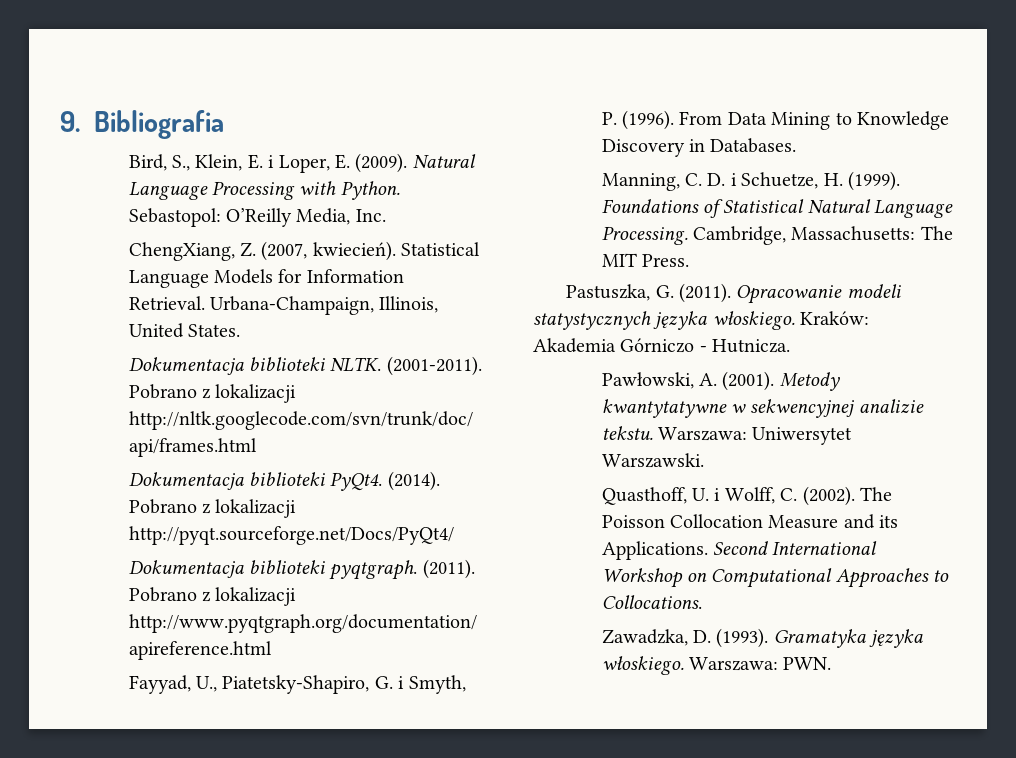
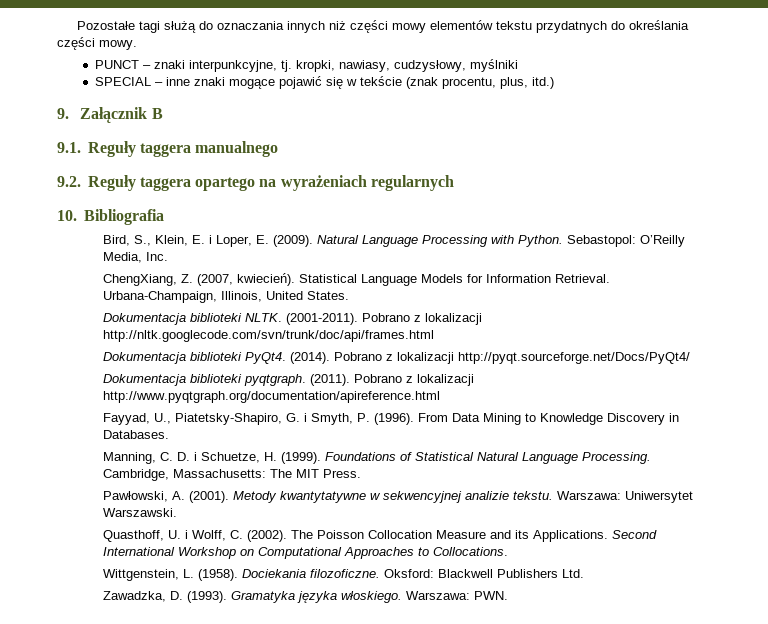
[60,111,80,132] 9. -> [76,20,689,33] [57,37,137,50] [94,59,518,72] [94,76,554,89] [57,107,163,123] [57,141,279,157] [57,175,455,191] [57,210,77,221] Pozostałe tagi służą do oznaczania innych niż części mowy elementów tekstu przydatnych do określania części mowy. // PUNCT – znaki interpunkcyjne, tj. kropki, nawiasy, cudzysłowy, myślniki // SPECIAL – inne znaki mogące pojawić się w tekście (znak procentu, plus, itd.) // 9. Załącznik B // 9.1. Reguły taggera manualnego // 9.2. Reguły taggera opartego na wyrażeniach regularnych // 10.
[566,283,901,304] [533,311,870,330] [533,338,791,353] // Pastuszka, G. (2011). Opracowanie modeli statystycznych języka włoskiego. Kraków: Akademia Górniczo - Hutnicza. -> (362, 473) none
(702, 602) none -> [103,569,585,581] // Wittgenstein, L. (1958). Dociekania filozoficzne. Oksford: Blackwell Publishers Ltd.

